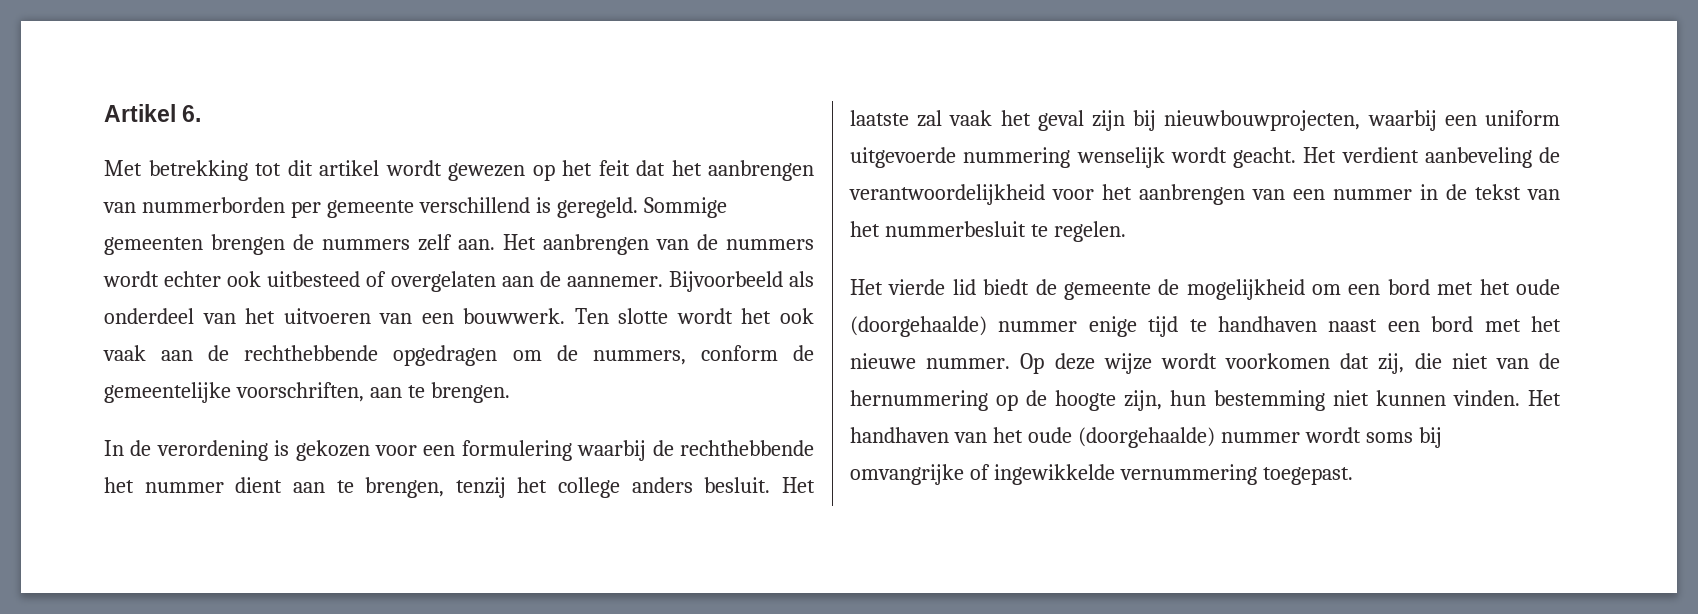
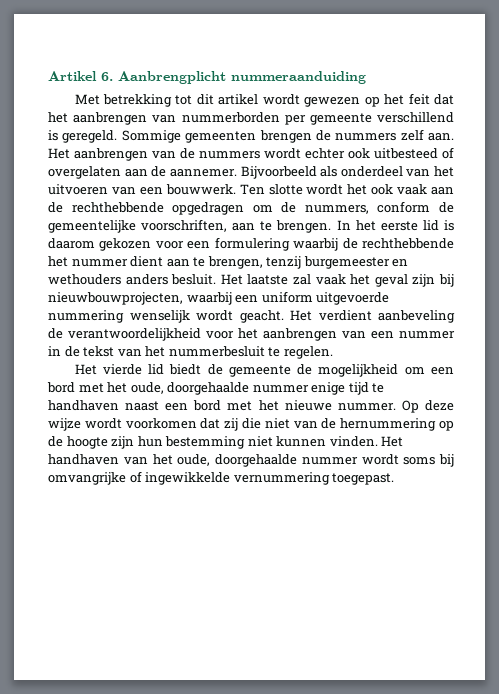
(202, 113) none -> [118,71,366,84] Aanbrengplicht nummeraanduiding
[104,440,290,461] // In de verordening is -> [336,220,454,231] [48,238,95,249] In het eerste lid is daarom
[517,477,621,498] het college -> [303,256,409,269] [48,274,121,285] burgemeester en wethouders
[1515,279,1560,295] [850,316,987,337] oude (doorgehaalde) -> [130,382,250,395] oude, doorgehaalde
[1378,353,1405,374] zij, -> [224,418,239,431] zij
[1124,390,1162,411] zijn, -> [111,436,135,449] zijn
[1027,427,1215,448] oude (doorgehaalde) -> [177,454,297,467] oude, doorgehaalde

